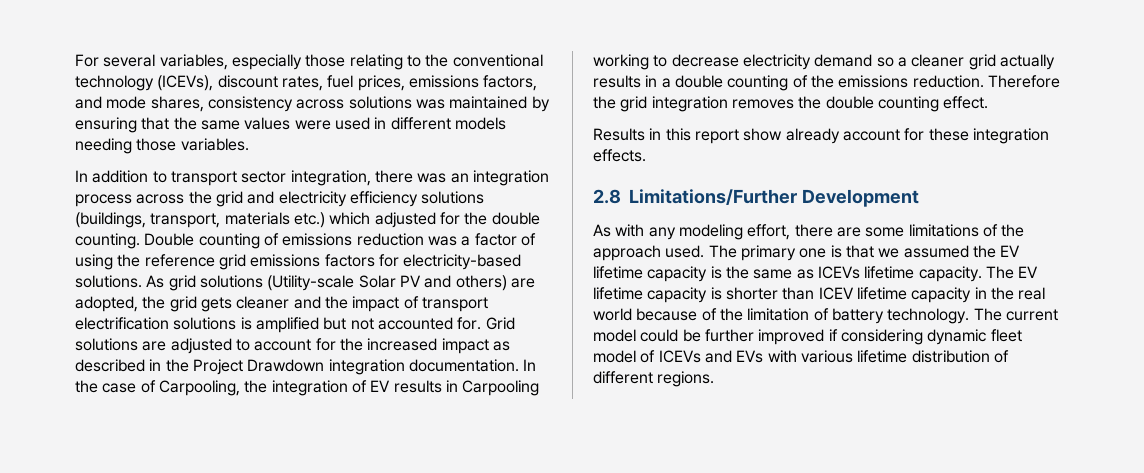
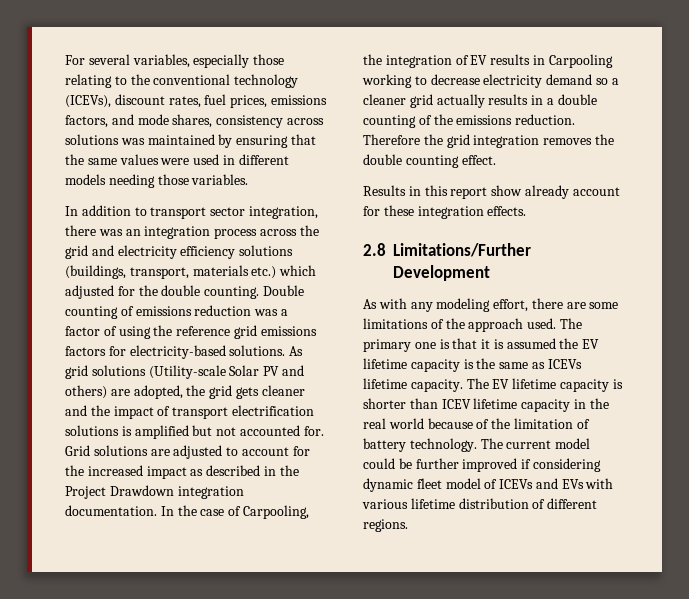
[878,248,900,258] we -> [481,339,504,349] it is

